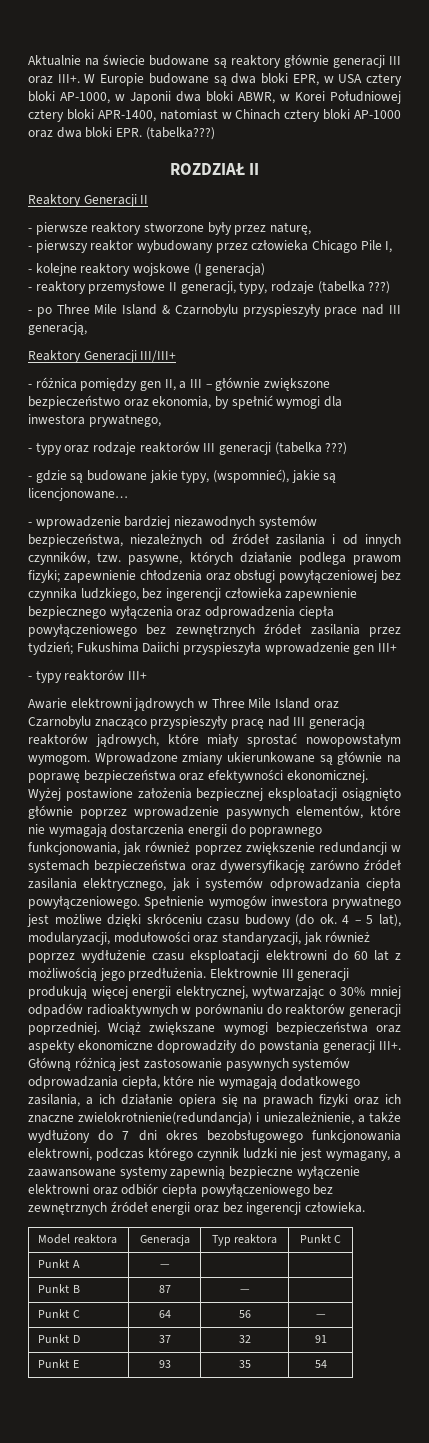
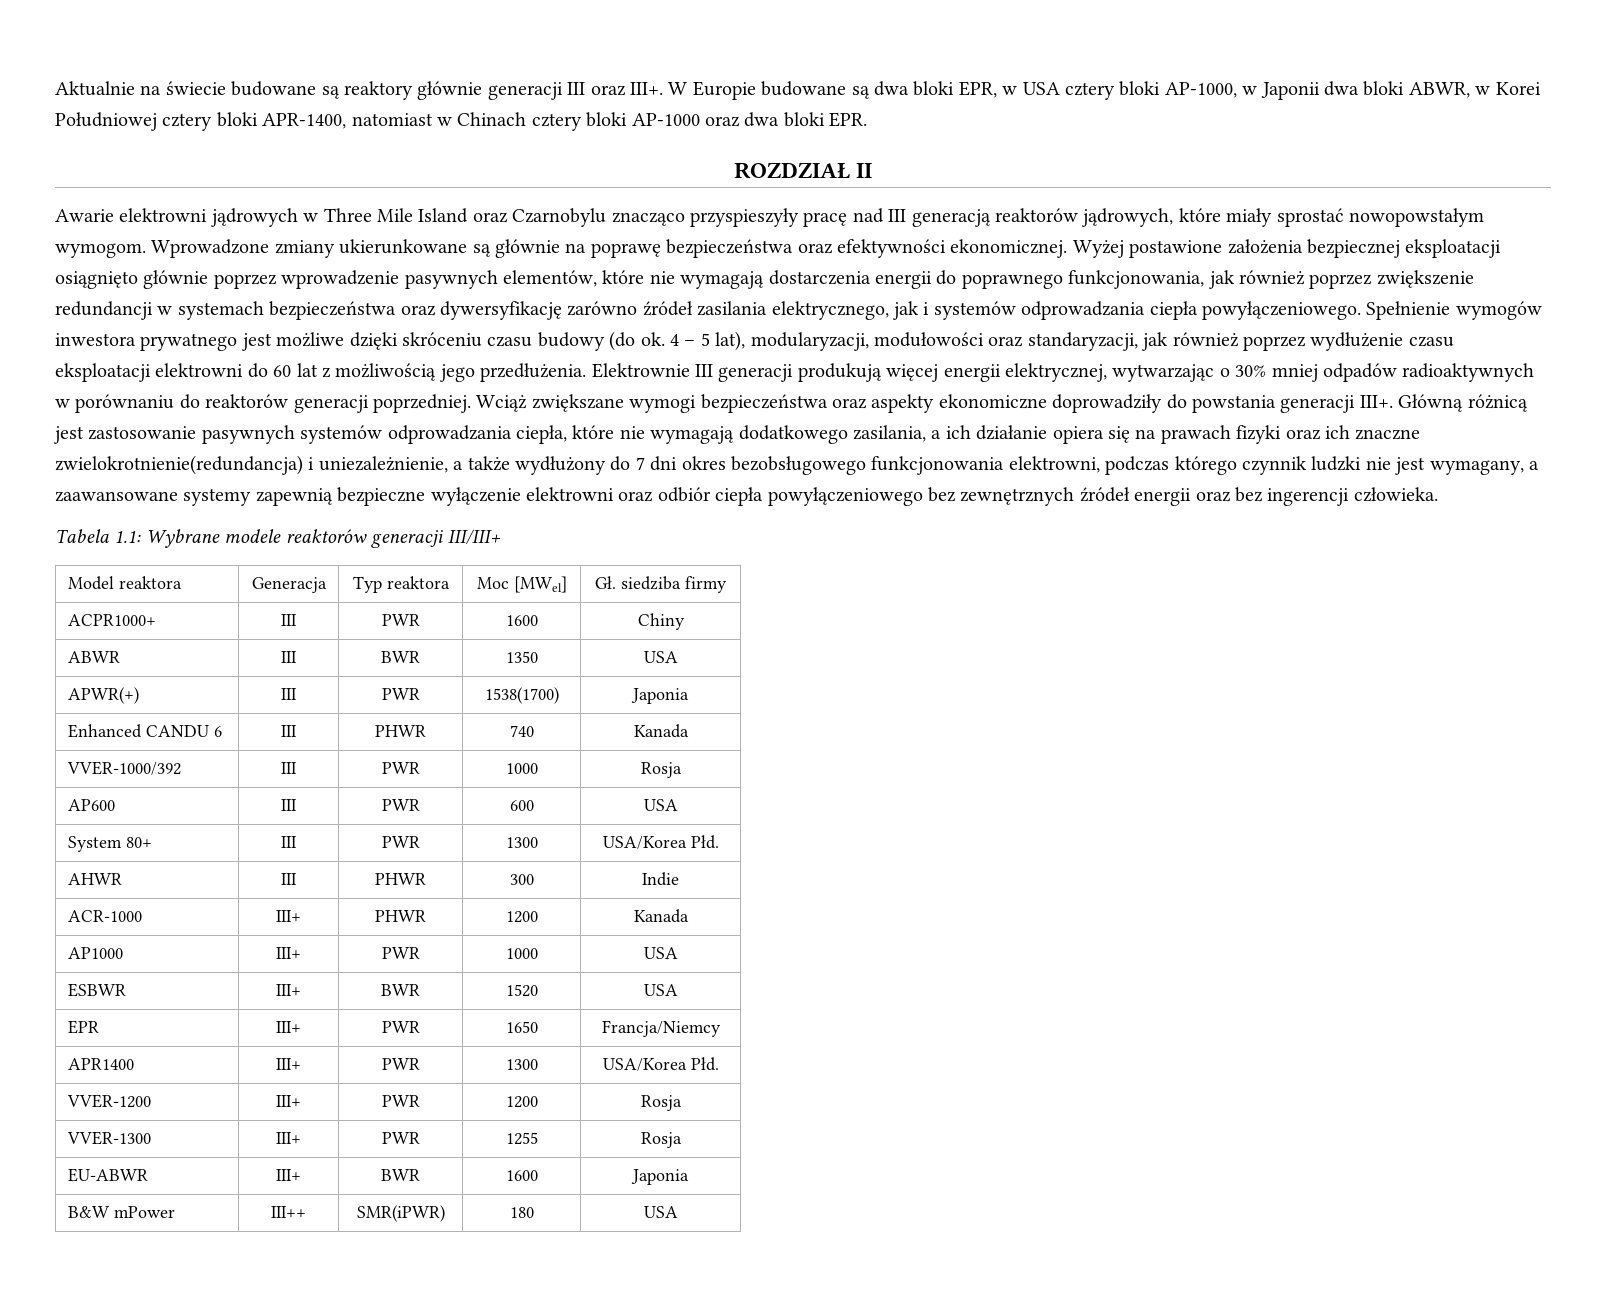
[145,127,215,140] (tabelka???) -> (868, 119) none
[28,194,149,207] [28,222,311,235] [28,240,393,253] [28,263,266,276] [28,281,391,294] [28,304,402,317] [28,322,87,335] [28,350,177,363] [28,377,330,391] [28,395,342,409] [28,414,161,427] [28,441,348,455] [28,469,337,483] [28,488,128,501] [28,515,317,529] [28,533,401,547] [28,551,401,565] [28,570,402,583] [28,588,358,601] [28,606,334,619] [28,623,401,637] [28,641,397,655] [28,669,147,683] // Reaktory Generacji II // - pierwsze reaktory stworzone były przez naturę, // - pierwszy reaktor wybudowany przez człowieka Chicago Pile I, // - kolejne reaktory wojskowe (I generacja) // - reaktory przemysłowe II generacji, typy, rodzaje (tabelka ???) // - po Three Mile Island & Czarnobylu przyspieszyły prace nad III generacją, // Reaktory Generacji III/III+ // - różnica pomiędzy gen II, a III – głównie zwiększone bezpieczeństwo oraz ekonomia, by spełnić wymogi dla inwestora prywatnego, // - typy oraz rodzaje reaktorów III generacji (tabelka ???) // - gdzie są budowane jakie typy, (wspomnieć), jakie są licencjonowane… // - wprowadzenie bardziej niezawodnych systemów bezpieczeństwa, niezależnych od źródeł zasilania i od innych czynników, tzw. pasywne, których działanie podlega prawom fizyki; zapewnienie chłodzenia oraz obsługi powyłączeniowej bez czynnika ludzkiego, bez ingerencji człowieka zapewnienie bezpiecznego wyłączenia oraz odprowadzenia ciepła powyłączeniowego bez zewnętrznych źródeł zasilania przez tydzień; Fukushima Daiichi przyspieszyła wprowadzenie gen III+ // - typy reaktorów III+ -> (873, 170) none
(365, 1207) none -> [55,529,502,548] // Tabela 1.1: Wybrane modele reaktorów generacji III/III+
[299,1234,342,1243] [38,1259,80,1268] [159,1264,170,1268] [38,1284,80,1293] [158,1285,171,1293] [239,1289,250,1293] [38,1309,80,1318] [158,1310,171,1318] [238,1310,251,1318] [315,1314,326,1318] [38,1334,80,1343] [158,1335,171,1343] [238,1335,251,1343] [314,1335,327,1343] [38,1359,79,1368] [158,1360,171,1368] [238,1360,251,1368] [314,1360,327,1368] Punkt C // Punkt A | — | | // Punkt B | 87 | — | // Punkt C | 64 | 56 | — // Punkt D | 37 | 32 | 91 // Punkt E | 93 | 35 | 54 -> [476,576,567,593] [595,576,727,593] [67,614,156,626] [281,614,297,626] [381,614,420,626] [505,615,538,626] [637,613,685,630] [67,651,120,663] [281,651,297,663] [380,651,420,663] [505,651,538,663] [643,651,678,663] [67,687,139,704] [281,688,297,700] [381,688,420,700] [484,687,559,704] [631,688,689,704] [67,724,222,738] [281,725,297,737] [374,725,426,737] [509,725,534,737] [633,724,689,738] [66,761,181,775] [281,762,297,774] [381,762,420,774] [505,763,538,774] [640,762,682,778] [67,799,115,811] [281,799,297,811] [381,799,420,811] [509,800,534,811] [643,799,678,811] [67,836,152,852] [281,836,297,848] [381,836,420,848] [505,837,538,848] [602,835,719,849] [67,873,122,885] [281,873,297,885] [374,873,426,885] [509,874,534,885] [642,872,679,886] [67,910,142,922] [276,910,301,922] [374,910,426,922] [505,911,538,923] [633,909,689,923] [67,947,123,959] [276,947,301,959] [381,947,420,959] [505,948,538,959] [643,947,678,959] [67,983,126,997] [276,984,301,996] [380,984,420,996] [505,984,538,997] [643,984,678,996] [67,1020,99,1034] [276,1021,301,1033] [381,1021,420,1033] [505,1021,538,1033] [601,1020,721,1037] [67,1058,134,1070] [276,1058,301,1070] [381,1058,420,1070] [505,1059,538,1070] [602,1057,719,1071] [66,1094,151,1108] [276,1095,301,1107] [381,1095,420,1107] [505,1096,538,1108] [640,1095,682,1111] [66,1131,151,1145] [276,1132,301,1144] [381,1132,420,1144] [505,1132,538,1145] [640,1132,682,1148] [67,1168,148,1182] [276,1169,301,1181] [380,1169,420,1181] [505,1170,538,1181] [631,1169,689,1185] [67,1206,175,1218] [271,1206,306,1218] [356,1205,445,1222] [509,1207,534,1218] [643,1206,678,1218] Moc [MWel] | Gł. siedziba firmy // ACPR1000+ | III | PWR | 1600 | Chiny // ABWR | III | BWR | 1350 | USA // APWR(+) | III | PWR | 1538(1700) | Japonia // Enhanced CANDU 6 | III | PHWR | 740 | Kanada // VVER-1000/392 | III | PWR | 1000 | Rosja // AP600 | III | PWR | 600 | USA // System 80+ | III | PWR | 1300 | USA/Korea Płd. // AHWR | III | PHWR | 300 | Indie // ACR-1000 | III+ | PHWR | 1200 | Kanada // AP1000 | III+ | PWR | 1000 | USA // ESBWR | III+ | BWR | 1520 | USA // EPR | III+ | PWR | 1650 | Francja/Niemcy // APR1400 | III+ | PWR | 1300 | USA/Korea Płd. // VVER-1200 | III+ | PWR | 1200 | Rosja // VVER-1300 | III+ | PWR | 1255 | Rosja // EU-ABWR | III+ | BWR | 1600 | Japonia // B&W mPower | III++ | SMR(iPWR) | 180 | USA

